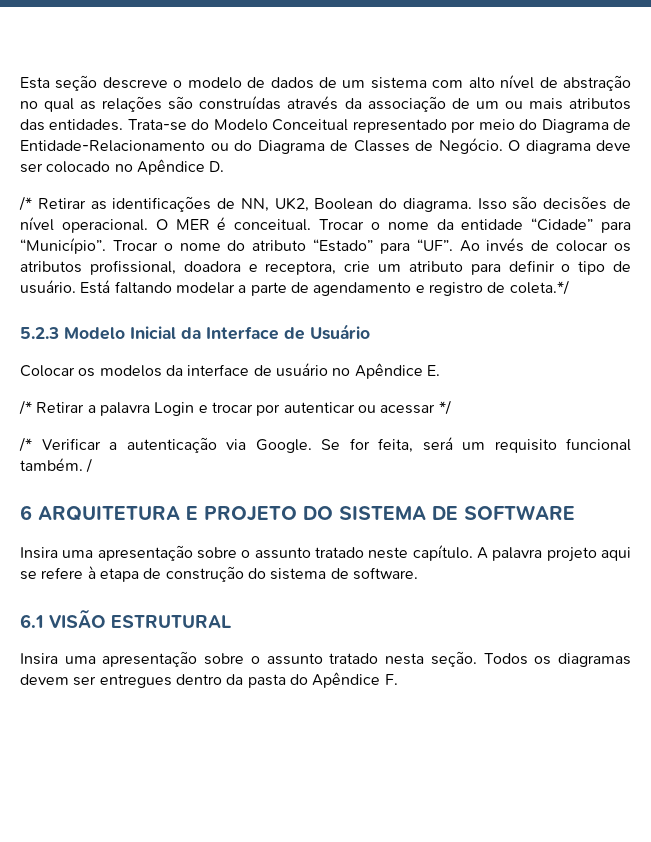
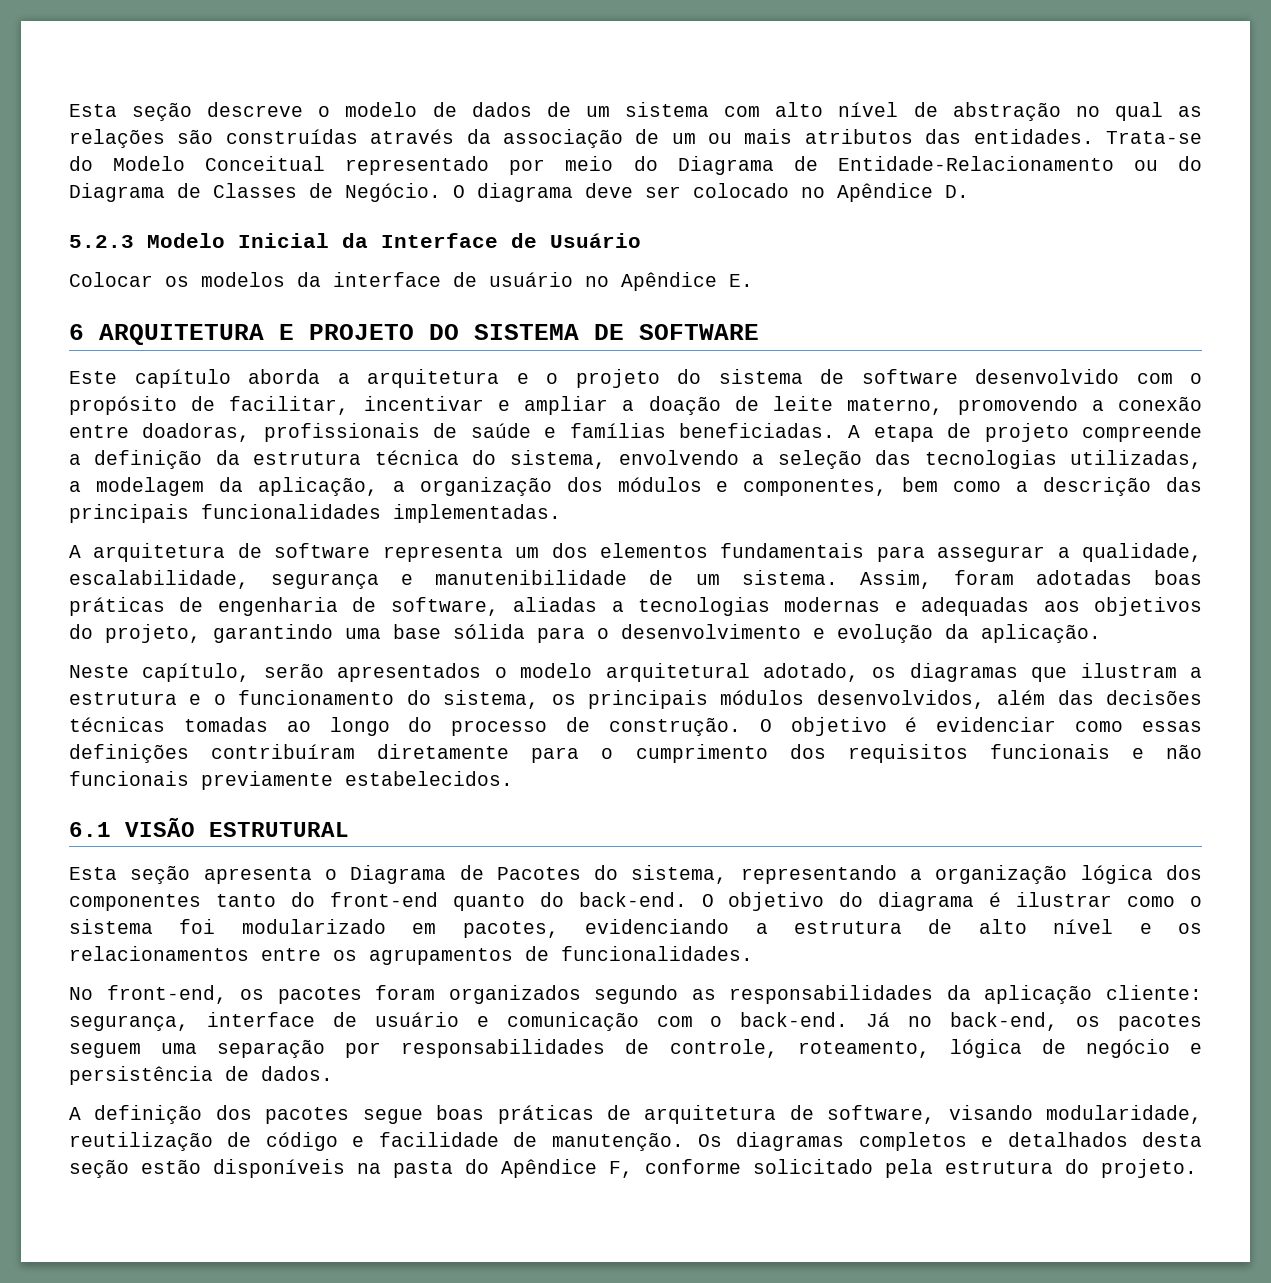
[19,196,631,212] [20,217,631,233] [20,238,631,254] [20,260,632,275] [20,280,569,296] // /* Retirar as identificações de NN, UK2, Boolean do diagrama. Isso são decisões de nível operacional. O MER é conceitual. Trocar o nome da entidade “Cidade” para “Município”. Trocar o nome do atributo “Estado” para “UF”. Ao invés de colocar os atributos profissional, doadora e receptora, crie um atributo para definir o tipo de usuário. Está faltando modelar a parte de agendamento e registro de coleta.*/ -> (969, 191) none
[19,400,451,416] [19,437,631,453] [20,458,93,473] // /* Retirar a palavra Login e trocar por autenticar ou acessar */ // /* Verificar a autenticação via Google. Se for feita, será um requisito funcional também. / -> (753, 280) none
[20,545,631,562] [20,566,418,582] [20,610,231,628] [20,651,632,667] [20,672,398,688] Insira uma apresentação sobre o assunto tratado neste capítulo. A palavra projeto aqui se refere à etapa de construção do sistema de software. // 6.1 VISÃO ESTRUTURAL // Insira uma apresentação sobre o assunto tratado nesta seção. Todos os diagramas devem ser entregues dentro da pasta do Apêndice F. -> [69,369,1202,388] [69,396,1203,415] [69,423,1202,442] [69,450,1202,469] [69,477,1203,496] [69,504,561,523] [69,543,1202,562] [69,570,1202,589] [69,597,1202,616] [69,624,1101,643] [69,663,1202,682] [69,690,1202,709] [69,717,1202,736] [69,744,1202,763] [69,771,513,790] [69,817,349,837] [69,865,1202,884] [69,892,1202,911] [69,919,1202,938] [69,946,753,965] [69,985,1202,1004] [69,1012,1202,1031] [69,1039,1202,1058] [69,1066,333,1085] [69,1105,1202,1124] [69,1132,1202,1151] [69,1159,1197,1178] Este capítulo aborda a arquitetura e o projeto do sistema de software desenvolvido com o propósito de facilitar, incentivar e ampliar a doação de leite materno, promovendo a conexão entre doadoras, profissionais de saúde e famílias beneficiadas. A etapa de projeto compreende a definição da estrutura técnica do sistema, envolvendo a seleção das tecnologias utilizadas, a modelagem da aplicação, a organização dos módulos e componentes, bem como a descrição das principais funcionalidades implementadas. // A arquitetura de software representa um dos elementos fundamentais para assegurar a qualidade, escalabilidade, segurança e manutenibilidade de um sistema. Assim, foram adotadas boas práticas de engenharia de software, aliadas a tecnologias modernas e adequadas aos objetivos do projeto, garantindo uma base sólida para o desenvolvimento e evolução da aplicação. // Neste capítulo, serão apresentados o modelo arquitetural adotado, os diagramas que ilustram a estrutura e o funcionamento do sistema, os principais módulos desenvolvidos, além das decisões técnicas tomadas ao longo do processo de construção. O objetivo é evidenciar como essas definições contribuíram diretamente para o cumprimento dos requisitos funcionais e não funcionais previamente estabelecidos. // 6.1 VISÃO ESTRUTURAL // Esta seção apresenta o Diagrama de Pacotes do sistema, representando a organização lógica dos componentes tanto do front-end quanto do back-end. O objetivo do diagrama é ilustrar como o sistema foi modularizado em pacotes, evidenciando a estrutura de alto nível e os relacionamentos entre os agrupamentos de funcionalidades. // No front-end, os pacotes foram organizados segundo as responsabilidades da aplicação cliente: segurança, interface de usuário e comunicação com o back-end. Já no back-end, os pacotes seguem uma separação por responsabilidades de controle, roteamento, lógica de negócio e persistência de dados. // A definição dos pacotes segue boas práticas de arquitetura de software, visando modularidade, reutilização de código e facilidade de manutenção. Os diagramas completos e detalhados desta seção estão disponíveis na pasta do Apêndice F, conforme solicitado pela estrutura do projeto.

